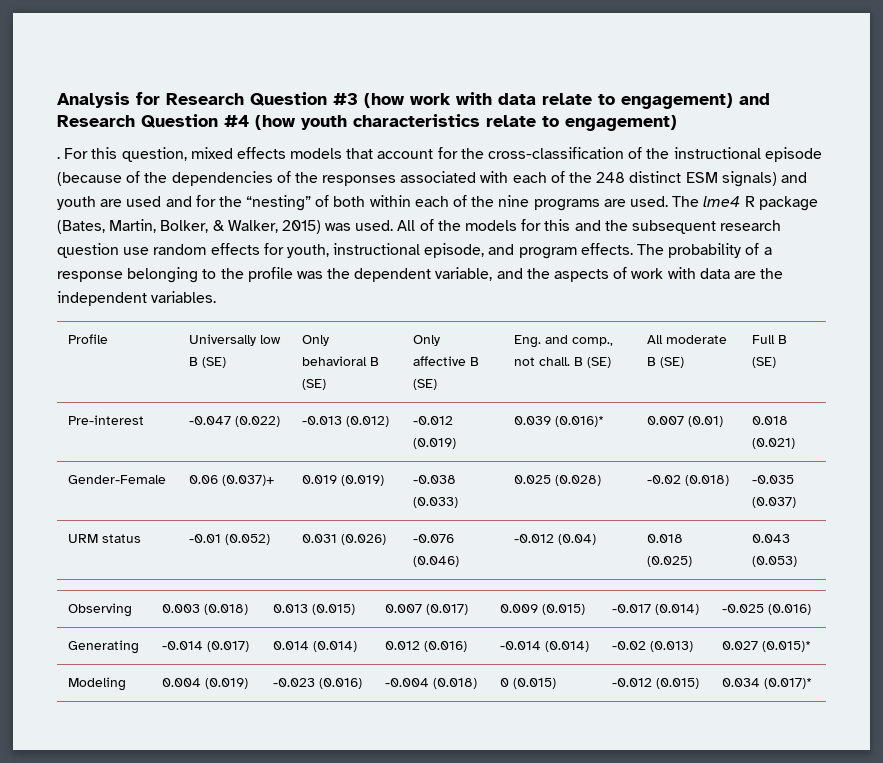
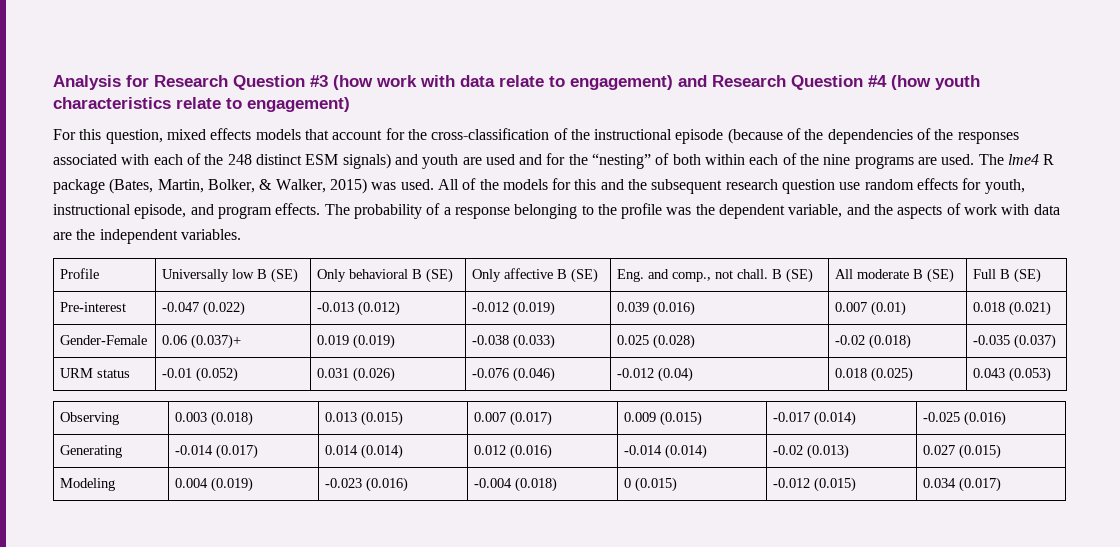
[57,156,60,159] . -> (350, 104) none
[555,416,605,427] (0.016)* -> [652,301,695,316] (0.016)
[762,641,812,652] (0.015)* -> [958,444,1001,459] (0.015)
[764,678,813,689] (0.017)* -> [958,477,1001,492] (0.017)

